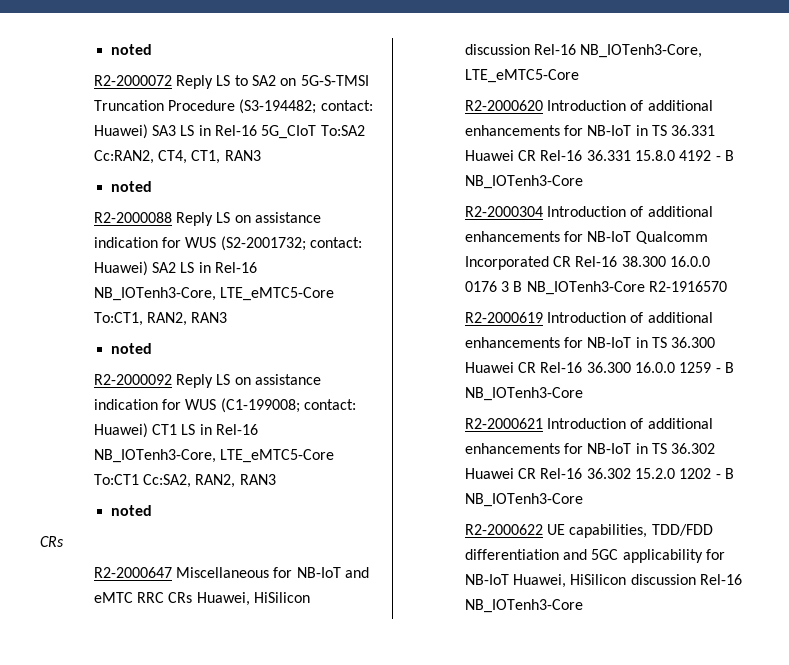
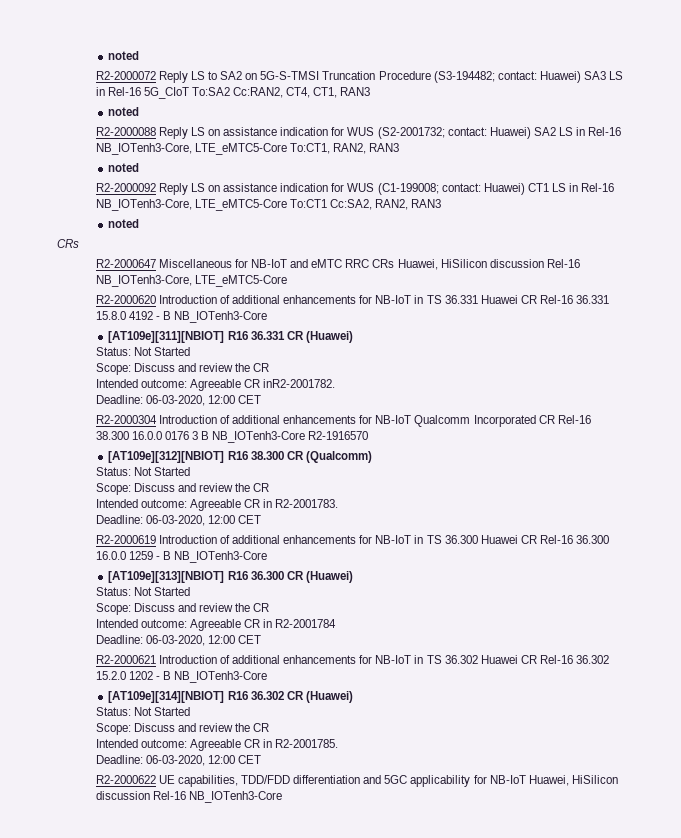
(583, 182) none -> [108,331,353,343] [95,347,190,356] [95,363,270,375] [95,379,336,391] [95,395,262,406] // [AT109e][311][NBIOT] R16 36.331 CR (Huawei) // Status: Not Started // Scope: Discuss and review the CR // Intended outcome: Agreeable CR inR2-2001782. // Deadline: 06-03-2020, 12:00 CET
(727, 286) none -> [108,451,372,463] [95,467,190,476] [95,483,270,495] [95,499,339,511] [95,515,262,526] // [AT109e][312][NBIOT] R16 38.300 CR (Qualcomm) // Status: Not Started // Scope: Discuss and review the CR // Intended outcome: Agreeable CR in R2-2001783. // Deadline: 06-03-2020, 12:00 CET
(583, 394) none -> [108,571,353,583] [95,587,190,596] [95,603,270,615] [95,619,337,631] [95,635,262,646] // [AT109e][313][NBIOT] R16 36.300 CR (Huawei) // Status: Not Started // Scope: Discuss and review the CR // Intended outcome: Agreeable CR in R2-2001784 // Deadline: 06-03-2020, 12:00 CET
(583, 500) none -> [108,691,353,703] [95,707,190,716] [95,723,270,735] [95,739,339,751] [95,755,262,766] // [AT109e][314][NBIOT] R16 36.302 CR (Huawei) // Status: Not Started // Scope: Discuss and review the CR // Intended outcome: Agreeable CR in R2-2001785. // Deadline: 06-03-2020, 12:00 CET

